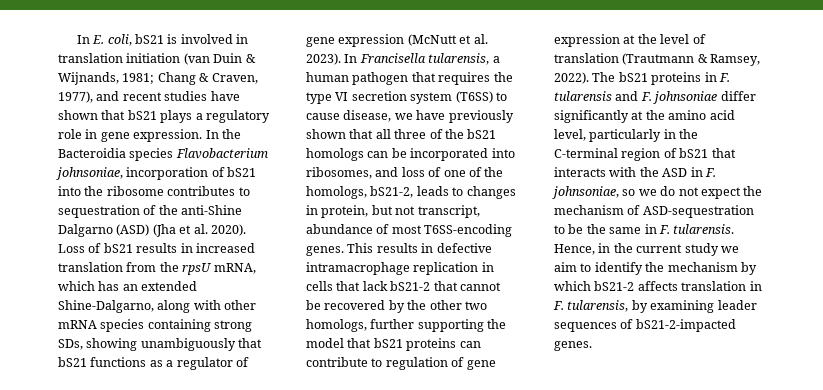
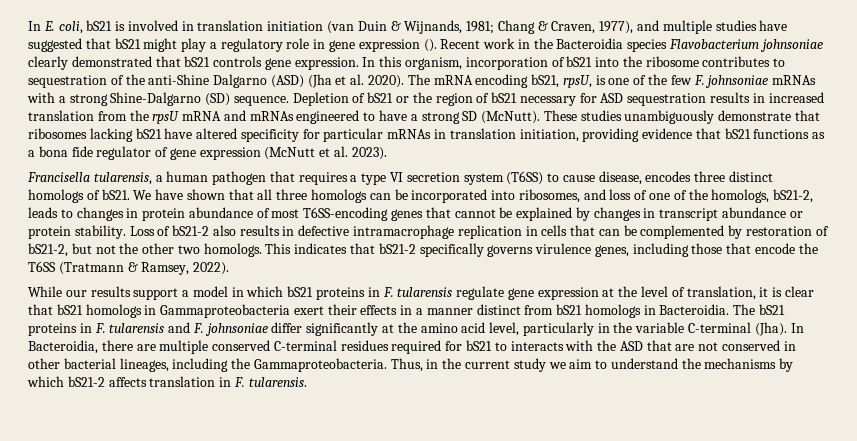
[122,92,162,101] recent -> [662,20,712,34] multiple
[58,110,193,123] shown that bS21 plays -> [28,38,207,52] suggested that bS21 might play
[133,129,241,142] [58,148,268,161] [56,167,123,180] expression. In the Bacteroidia species Flavobacterium johnsoniae, -> [358,38,823,52] [28,56,463,70] expression (). Recent work in the Bacteroidia species Flavobacterium johnsoniae clearly demonstrated that bS21 controls gene expression. In this organism,
[58,243,133,253] Loss of bS21 -> [407,74,817,88] [27,92,707,106] The mRNA encoding bS21, rpsU, is one of the few F. johnsoniae mRNAs with a strong Shine-Dalgarno (SD) sequence. Depletion of bS21 or the region of bS21 necessary for ASD sequestration
[213,263,256,274] [58,281,198,291] [58,300,257,313] [58,319,253,332] [58,338,236,351] mRNA, which has an extended Shine-Dalgarno, along with other mRNA species containing strong SDs, showing unambiguously -> [182,110,821,124] [28,128,693,142] mRNA and mRNAs engineered to have a strong SD (McNutt). These studies unambiguously demonstrate that ribosomes lacking bS21 have altered specificity for particular mRNAs in translation initiation, providing evidence
(174, 363) none -> [38,146,93,157] bona fide
[344,54,358,63] In -> (387, 153) //
[493,72,513,82] the -> [350,175,358,182] a
[394,110,514,123] we have previously -> [645,171,774,182] [28,189,184,203] encodes three distinct homologs of bS21. We have
[429,129,497,139] of the bS21 -> (308, 194) none
[321,205,480,218] [306,224,513,237] [306,243,374,256] protein, but not transcript, abundance of most T6SS-encoding genes. This -> [142,207,803,221] [28,225,236,239] protein abundance of most T6SS-encoding genes that cannot be explained by changes in transcript abundance or protein stability. Loss of bS21-2 also
[362,281,501,291] [306,300,487,313] [306,319,507,332] [306,338,481,351] [306,357,465,370] lack bS21-2 that cannot be recovered by the other two homologs, further supporting the model that bS21 proteins can contribute to regulation of -> [598,225,829,239] [28,243,818,257] [28,261,230,275] [28,286,505,300] can be complemented by restoration of bS21-2, but not the other two homologs. This indicates that bS21-2 specifically governs virulence genes, including those that encode the T6SS (Tratmann & Ramsey, 2022). // While our results support a model in which bS21 proteins in F. tularensis regulate
[554,53,761,66] [554,72,589,84] translation (Trautmann & Ramsey, 2022). -> [686,286,814,300] [28,304,730,318] translation, it is clear that bS21 homologs in Gammaproteobacteria exert their effects in a manner distinct from bS21 homologs in Bacteroidia.
[554,148,736,161] [554,167,716,177] [552,186,763,199] [554,205,754,218] [554,224,735,234] [554,244,595,255] C-terminal region of bS21 that interacts with the ASD in F. johnsoniae, so we do not expect the mechanism of ASD-sequestration to be the same in F. tularensis. Hence, -> [635,322,804,336] [28,340,796,354] [28,358,423,372] variable C-terminal (Jha). In Bacteroidia, there are multiple conserved C-terminal residues required for bS21 to interacts with the ASD that are not conserved in other bacterial lineages, including the Gammaproteobacteria. Thus,
[594,262,738,275] identify the mechanism -> [610,358,777,369] understand the mechanisms
[567,300,757,313] [554,319,736,332] [554,341,592,351] tularensis, by examining leader sequences of bS21-2-impacted genes. -> [248,377,307,387] tularensis.

